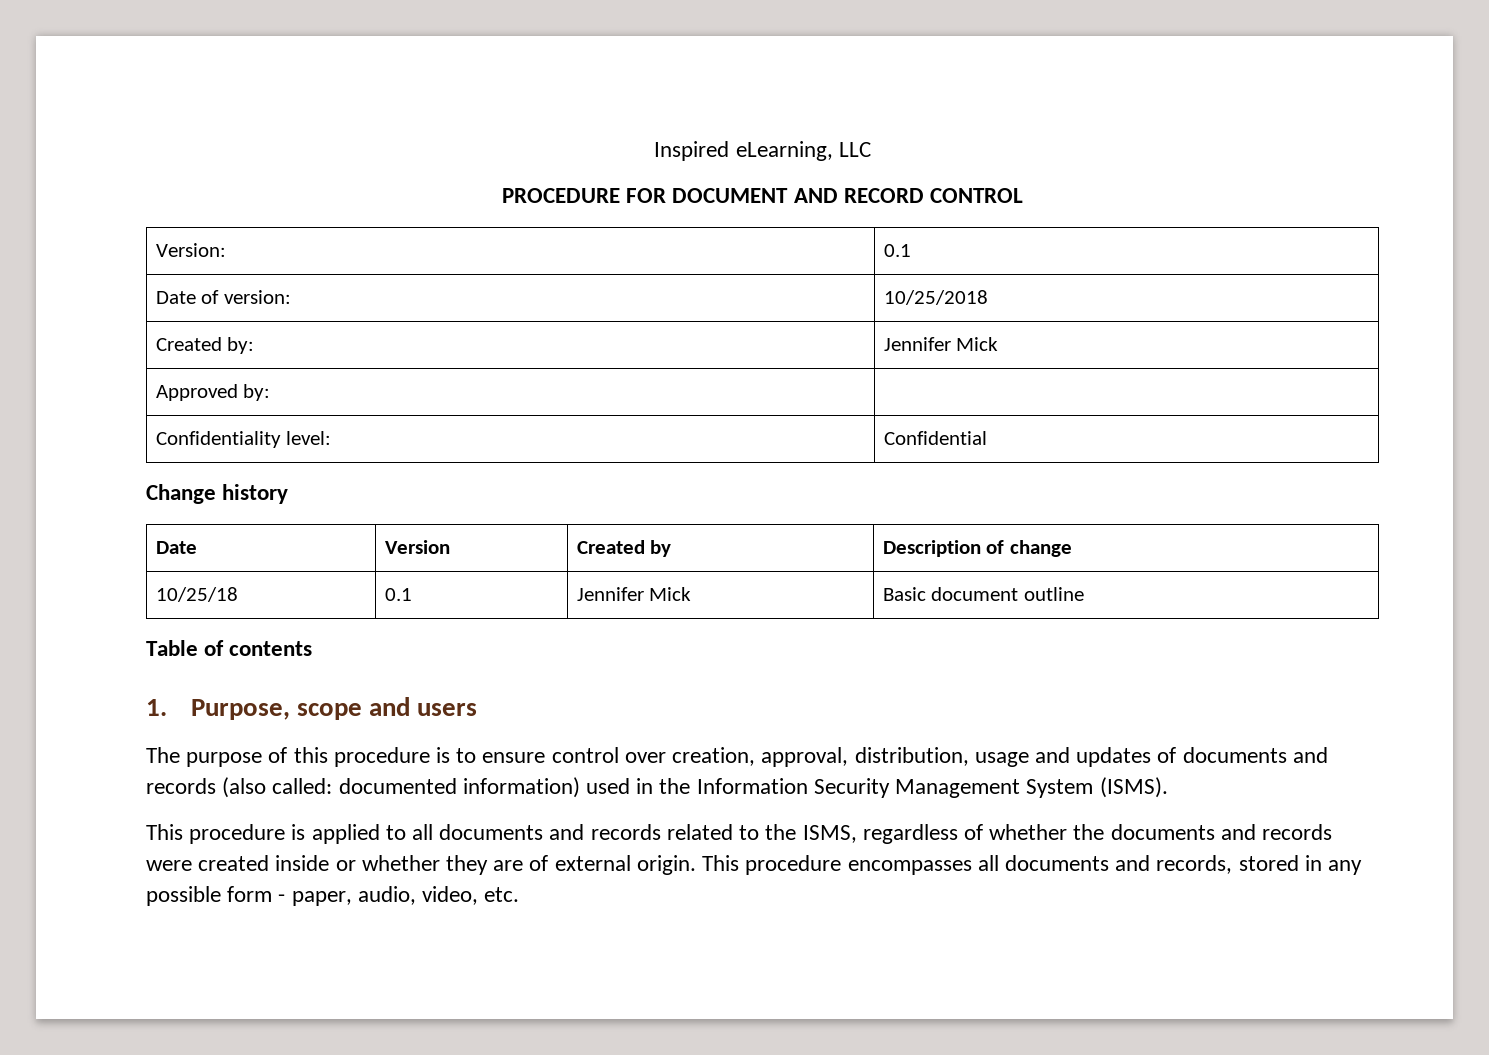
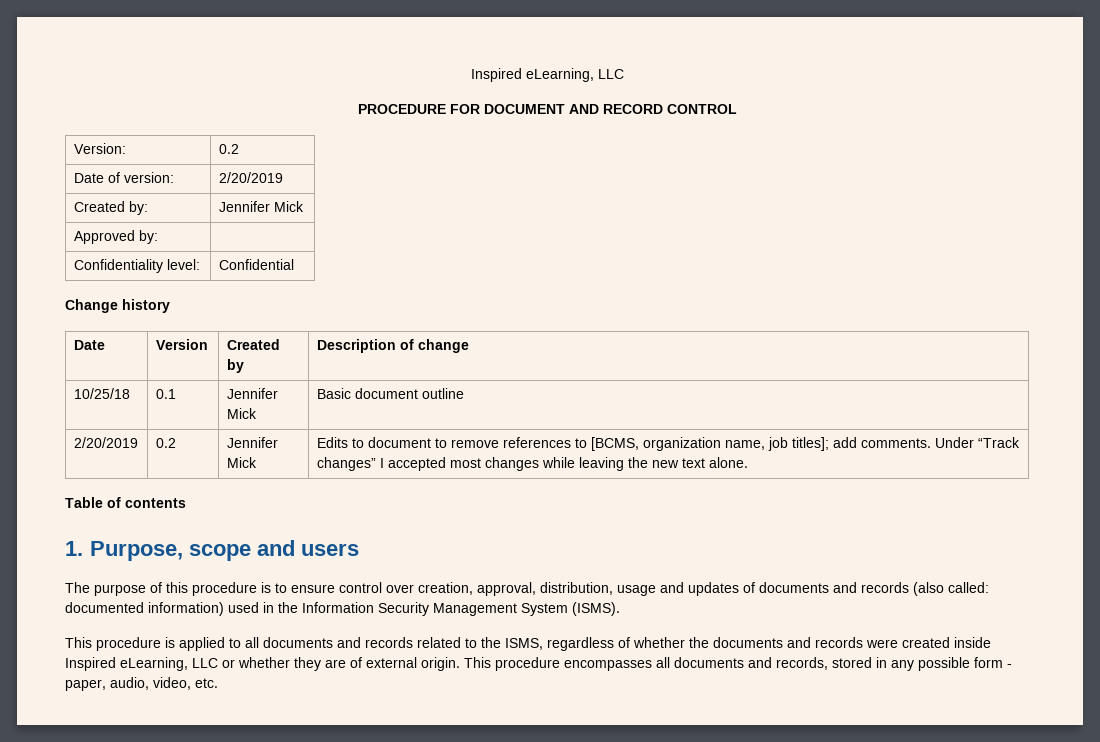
[883,244,911,257] 0.1 -> [218,144,239,154] 0.2
[883,290,988,305] 10/25/2018 -> [218,172,283,183] 2/20/2019
(1084, 594) none -> [73,437,138,448] [155,438,176,448] [226,437,278,448] [226,457,257,468] [316,437,1020,451] [316,457,748,471] // 2/20/2019 | 0.2 | Jennifer Mick | Edits to document to remove references to [BCMS, organization name, job titles]; add comments. Under “Track changes” I accepted most changes while leaving the new text alone.
(330, 863) none -> [65,657,218,671] Inspired eLearning, LLC

